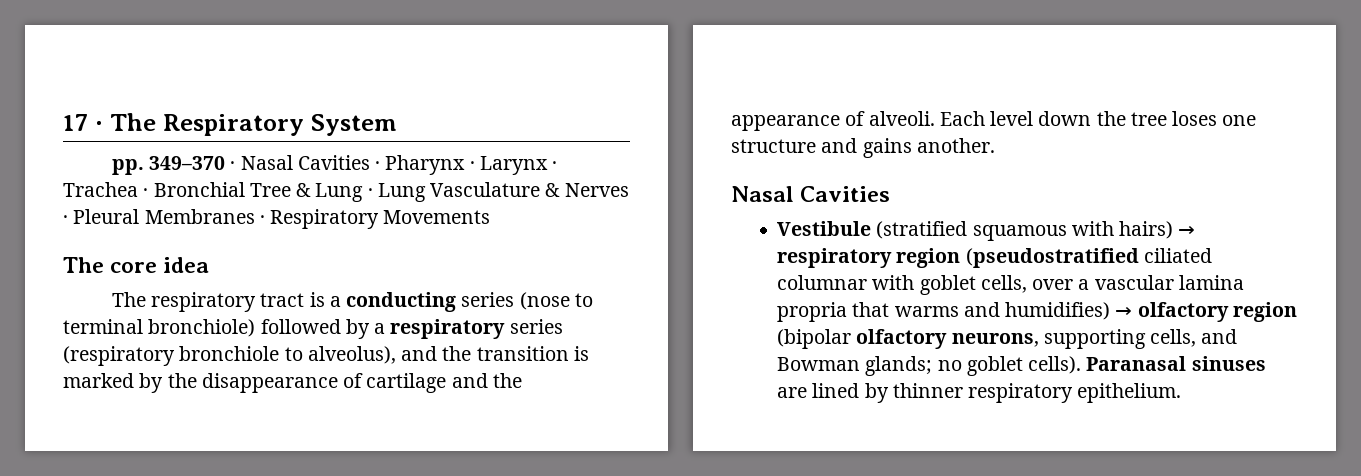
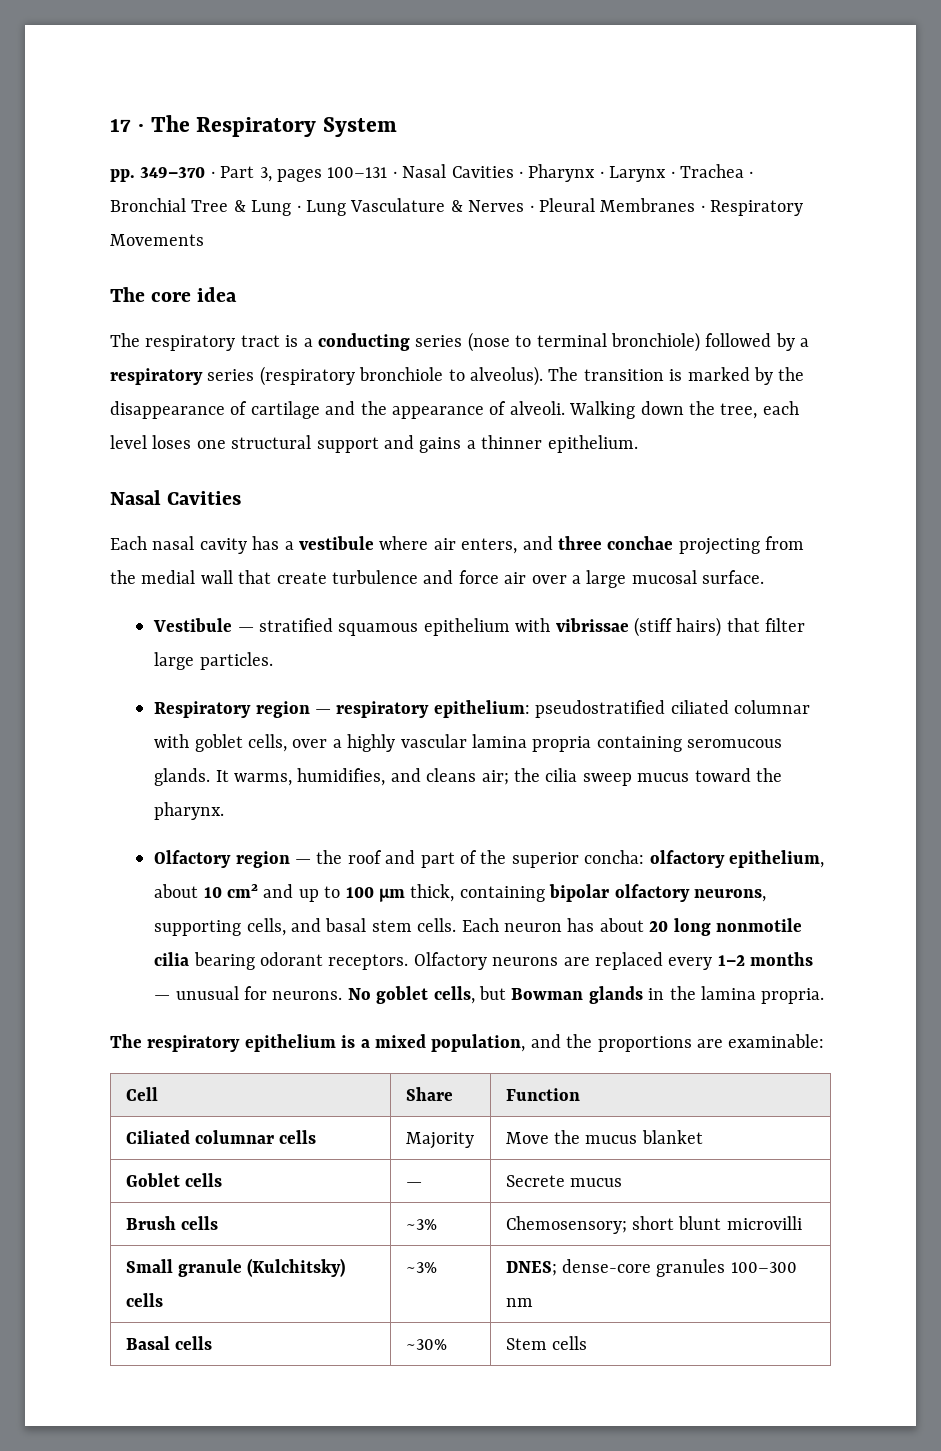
(236, 165) none -> [220,166,397,182] Part 3, pages 100–131 ·
[307,346,472,364] alveolus), and the -> [470,366,579,386] alveolus). The
[939,111,1257,126] [731,138,995,158] [731,186,891,202] [777,221,1196,241] [777,248,1139,268] Each level down the tree loses one structure and gains another. // Nasal Cavities // Vestibule (stratified squamous with hairs) → respiratory region (pseudostratified -> [569,401,799,419] [110,435,638,453] [110,490,242,505] [110,536,805,555] [110,570,765,588] [153,617,806,637] [154,652,273,670] [154,700,666,718] Walking down the tree, each level loses one structural support and gains a thinner epithelium. // Nasal Cavities // Each nasal cavity has a vestibule where air enters, and three conchae projecting from the medial wall that create turbulence and force air over a large mucosal surface. // Vestibule — stratified squamous epithelium with vibrissae (stiff hairs) that filter large particles. // Respiratory region — respiratory epithelium: pseudostratified
(1090, 284) none -> [347,734,396,752] highly
[852,302,1297,322] [777,329,852,349] that warms and humidifies) → olfactory region (bipolar -> [596,736,783,752] [154,768,783,786] [154,802,225,820] [154,850,825,868] [154,884,610,902] containing seromucous glands. It warms, humidifies, and cleans air; the cilia sweep mucus toward the pharynx. // Olfactory region — the roof and part of the superior concha: olfactory epithelium, about 10 cm² and up to 100 µm thick, containing bipolar
[777,356,1266,376] [777,383,1182,403] Bowman glands; no goblet cells). Paranasal sinuses are lined by thinner respiratory epithelium. -> [325,918,803,936] [154,952,814,970] [154,986,825,1004] [110,1034,825,1052] [125,1087,158,1101] [405,1087,453,1101] [505,1088,580,1101] [125,1130,317,1144] [405,1132,474,1149] [505,1130,703,1144] [125,1173,222,1187] [405,1182,422,1187] [505,1175,622,1187] [125,1216,218,1230] [405,1219,437,1230] [505,1216,802,1234] [125,1258,346,1277] [125,1293,163,1307] [405,1262,437,1273] [505,1259,797,1277] [505,1298,533,1307] [125,1336,212,1350] [405,1339,447,1350] [505,1336,587,1350] basal stem cells. Each neuron has about 20 long nonmotile cilia bearing odorant receptors. Olfactory neurons are replaced every 1–2 months — unusual for neurons. No goblet cells, but Bowman glands in the lamina propria. // The respiratory epithelium is a mixed population, and the proportions are examinable: // Cell | Share | Function // Ciliated columnar cells | Majority | Move the mucus blanket // Goblet cells | — | Secrete mucus // Brush cells | ~3% | Chemosensory; short blunt microvilli // Small granule (Kulchitsky) cells | ~3% | DNES; dense-core granules 100–300 nm // Basal cells | ~30% | Stem cells

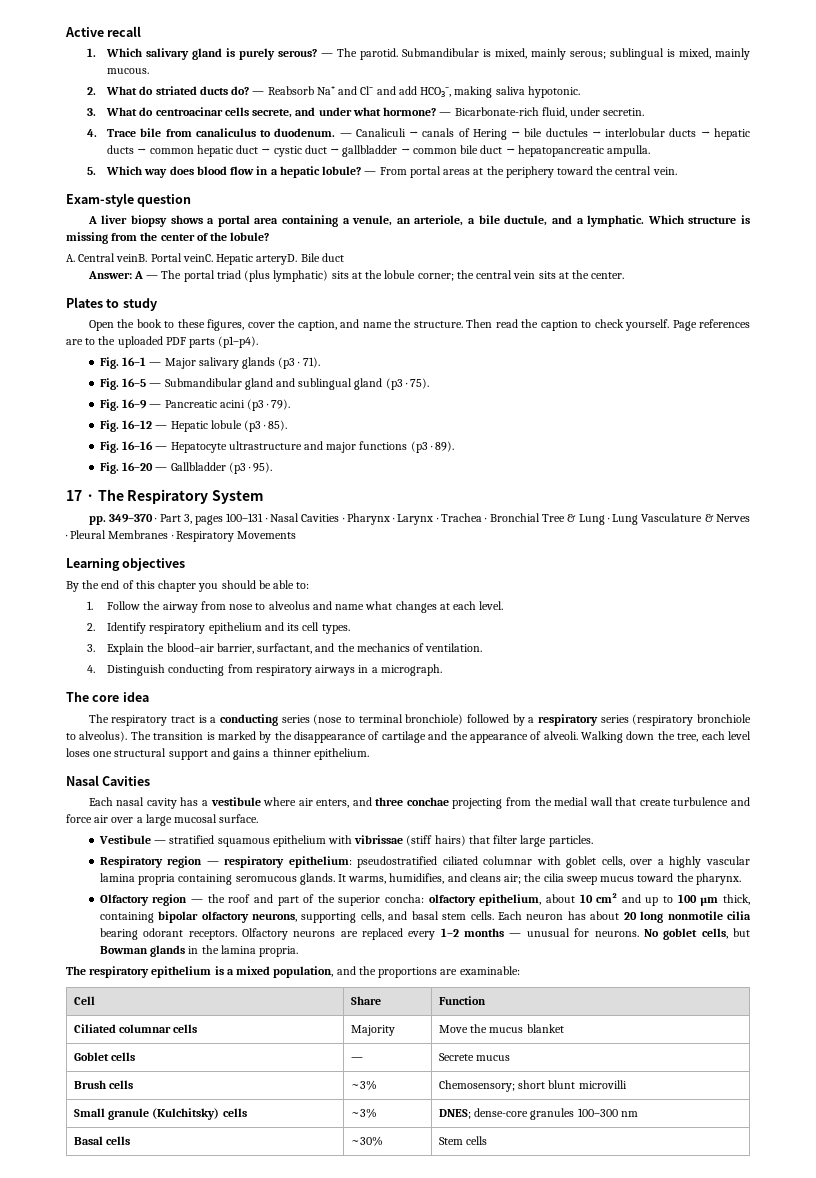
(110, 125) none -> [65,26,142,37] [86,48,750,60] [107,68,150,74] [86,86,580,98] [86,107,645,118] [86,128,751,140] [107,145,651,157] [86,166,677,178] [66,193,192,207] [87,215,750,227] [66,232,270,244] [66,253,344,265] [87,270,625,282] [66,297,157,311] [88,319,750,331] [66,336,259,348] [99,357,320,369] [99,378,430,390] [99,399,291,411] [99,420,288,432] [99,441,455,453] [99,462,273,474] Active recall // 1. Which salivary gland is purely serous? — The parotid. Submandibular is mixed, mainly serous; sublingual is mixed, mainly mucous. // 2. What do striated ducts do? — Reabsorb Na⁺ and Cl⁻ and add HCO₃⁻, making saliva hypotonic. // 3. What do centroacinar cells secrete, and under what hormone? — Bicarbonate-rich fluid, under secretin. // 4. Trace bile from canaliculus to duodenum. — Canaliculi → canals of Hering → bile ductules → interlobular ducts → hepatic ducts → common hepatic duct → cystic duct → gallbladder → common bile duct → hepatopancreatic ampulla. // 5. Which way does blood flow in a hepatic lobule? — From portal areas at the periphery toward the central vein. // Exam-style question // A liver biopsy shows a portal area containing a venule, an arteriole, a bile ductule, and a lymphatic. Which structure is missing from the center of the lobule? // A. Central veinB. Portal veinC. Hepatic arteryD. Bile duct // Answer: A — The portal triad (plus lymphatic) sits at the lobule corner; the central vein sits at the center. // Plates to study // Open the book to these figures, cover the caption, and name the structure. Then read the caption to check yourself. Page references are to the uploaded PDF parts (p1–p4). // Fig. 16–1 — Major salivary glands (p3 · 71). // Fig. 16–5 — Submandibular gland and sublingual gland (p3 · 75). // Fig. 16–9 — Pancreatic acini (p3 · 79). // Fig. 16–12 — Hepatic lobule (p3 · 85). // Fig. 16–16 — Hepatocyte ultrastructure and major functions (p3 · 89). // Fig. 16–20 — Gallbladder (p3 · 95). //
(204, 240) none -> [66,558,186,571] [66,580,310,592] [86,601,504,613] [86,622,350,634] [86,643,483,655] [86,664,442,676] // Learning objectives // By the end of this chapter you should be able to: // 1. Follow the airway from nose to alveolus and name what changes at each level. // 2. Identify respiratory epithelium and its cell types. // 3. Explain the blood–air barrier, surfactant, and the mechanics of ventilation. // 4. Distinguish conducting from respiratory airways in a micrograph.

